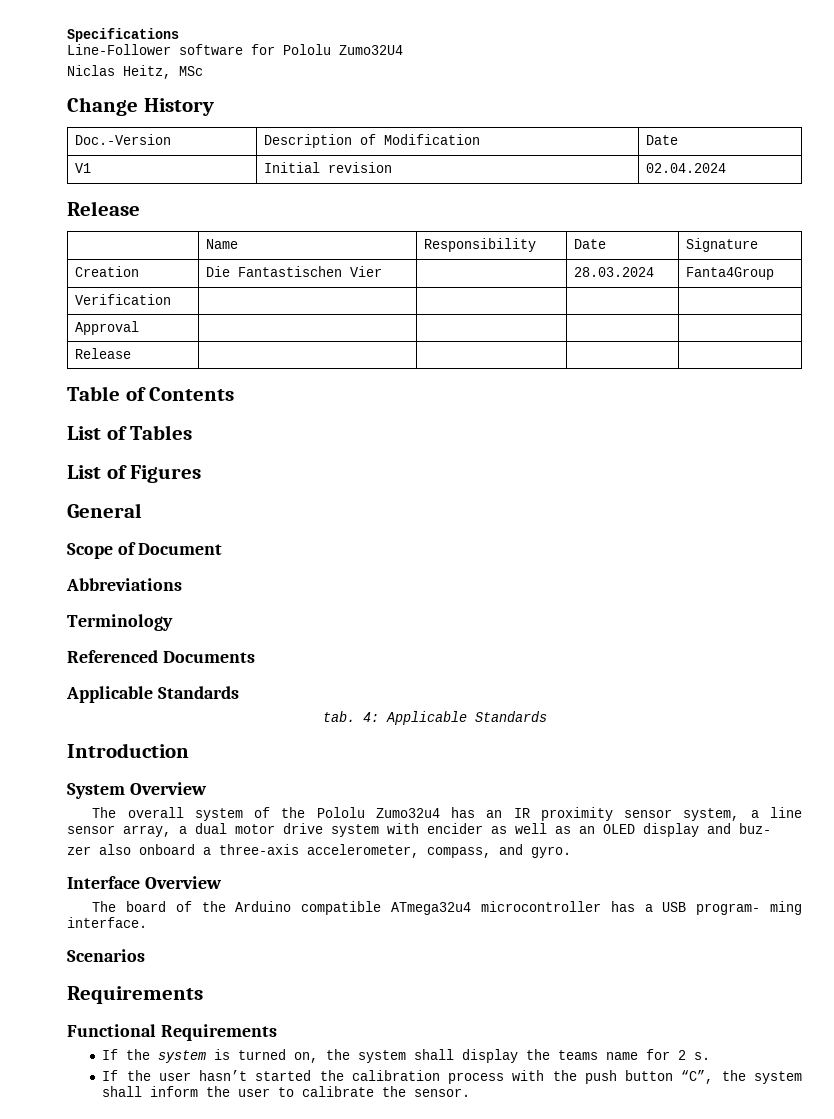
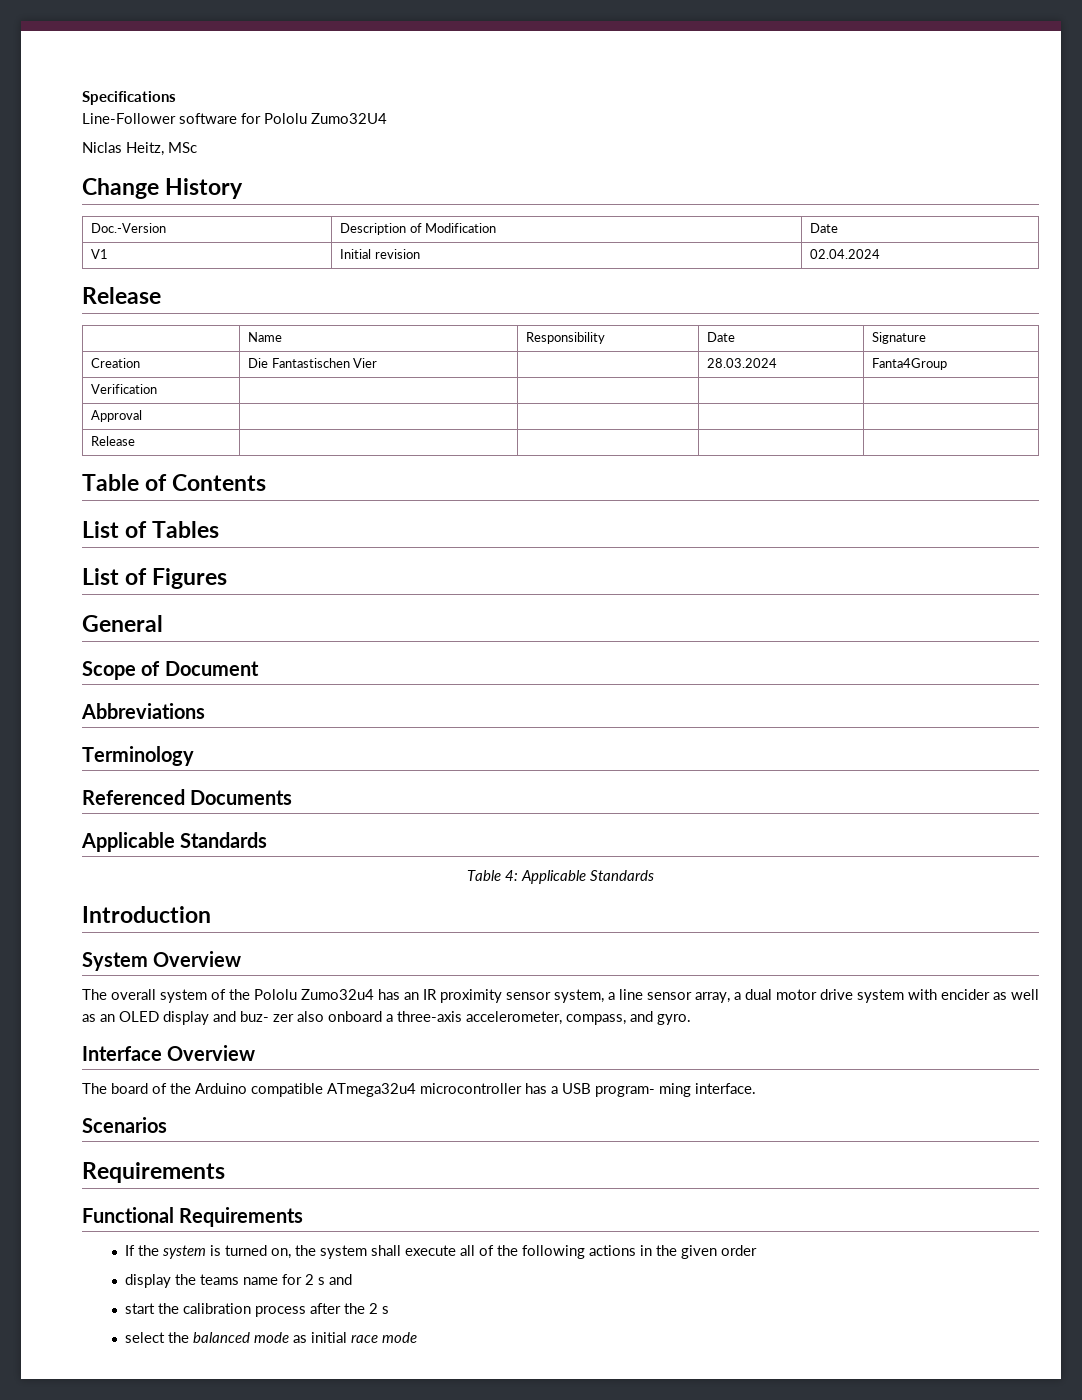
[322,711,355,722] tab. -> [467,870,501,881] Table
(771, 828) // -> (269, 1016) none
(455, 1054) none -> [404,1245,757,1259] execute all of the following actions in the given order //
[694,1052,711,1060] [102,1070,803,1084] [102,1086,471,1097] s. // If the user hasn’t started the calibration process with the push button “C”, the system shall inform the user to calibrate the sensor. -> [317,1274,352,1285] [124,1303,389,1317] [124,1332,417,1343] s and // start the calibration process after the 2 s // select the balanced mode as initial race mode

